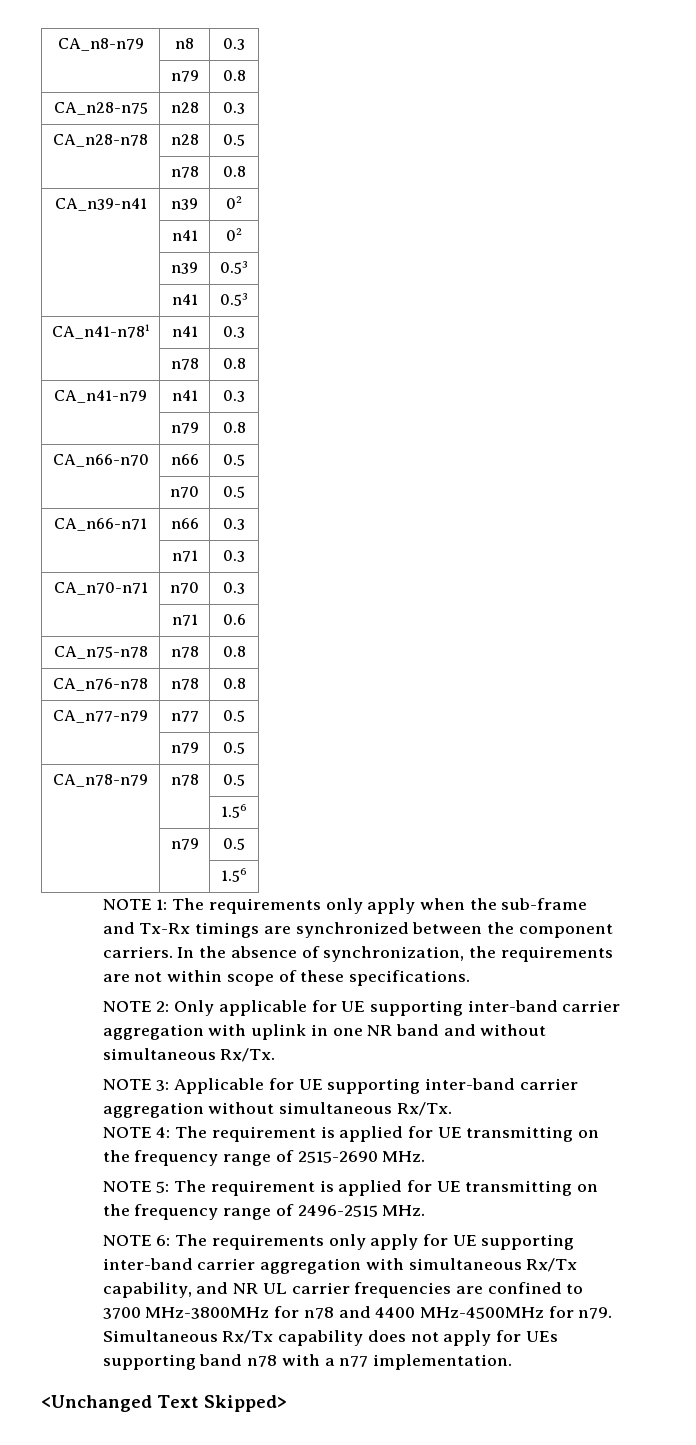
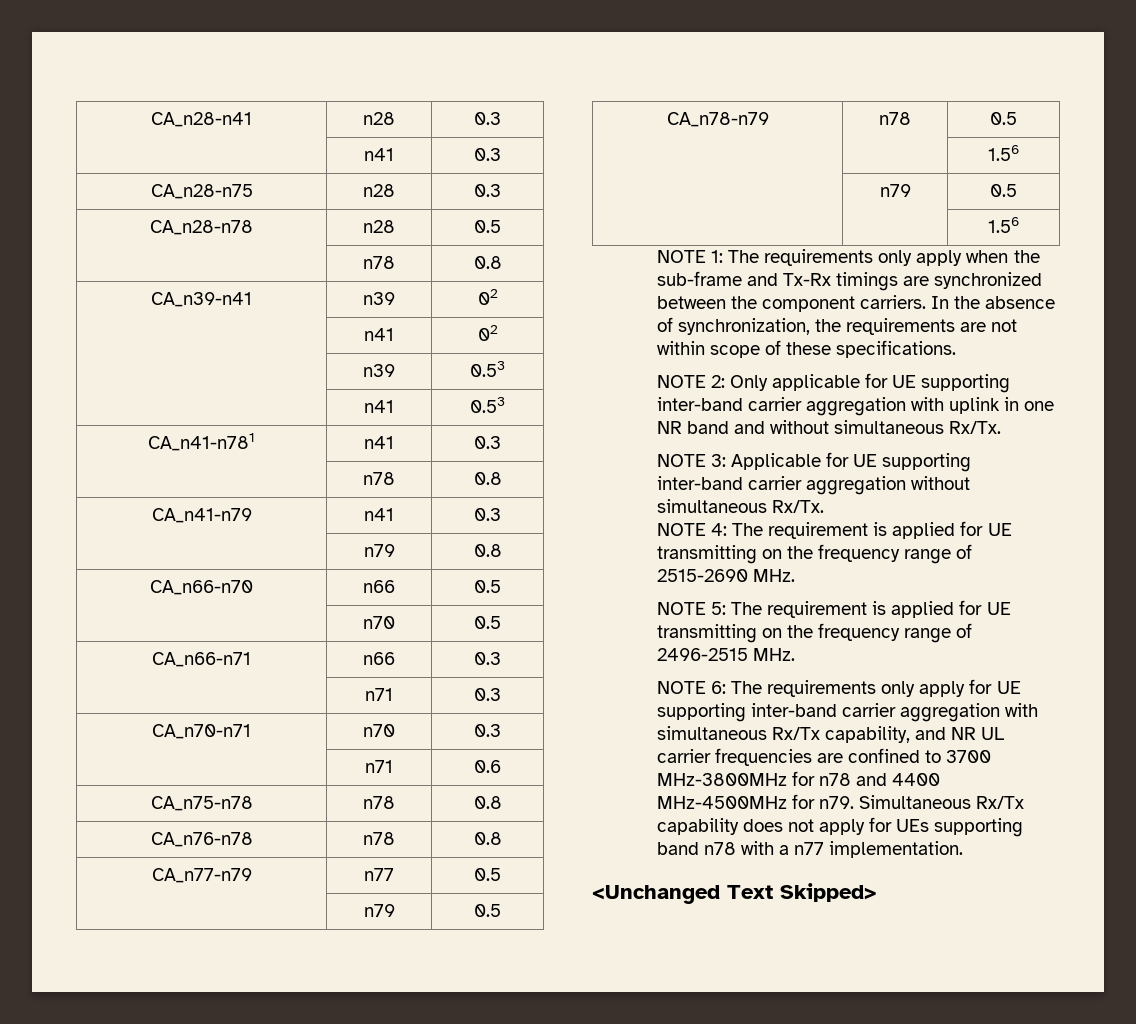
[57,38,144,51] [175,38,194,49] [223,38,245,50] [170,70,199,82] [222,70,246,81] CA_n8-n79 | n8 | 0.3 // | n79 | 0.8 -> [151,112,252,127] [363,112,395,125] [474,112,501,125] [364,148,394,161] [474,148,501,161] CA_n28-n41 | n28 | 0.3 // | n41 | 0.3

